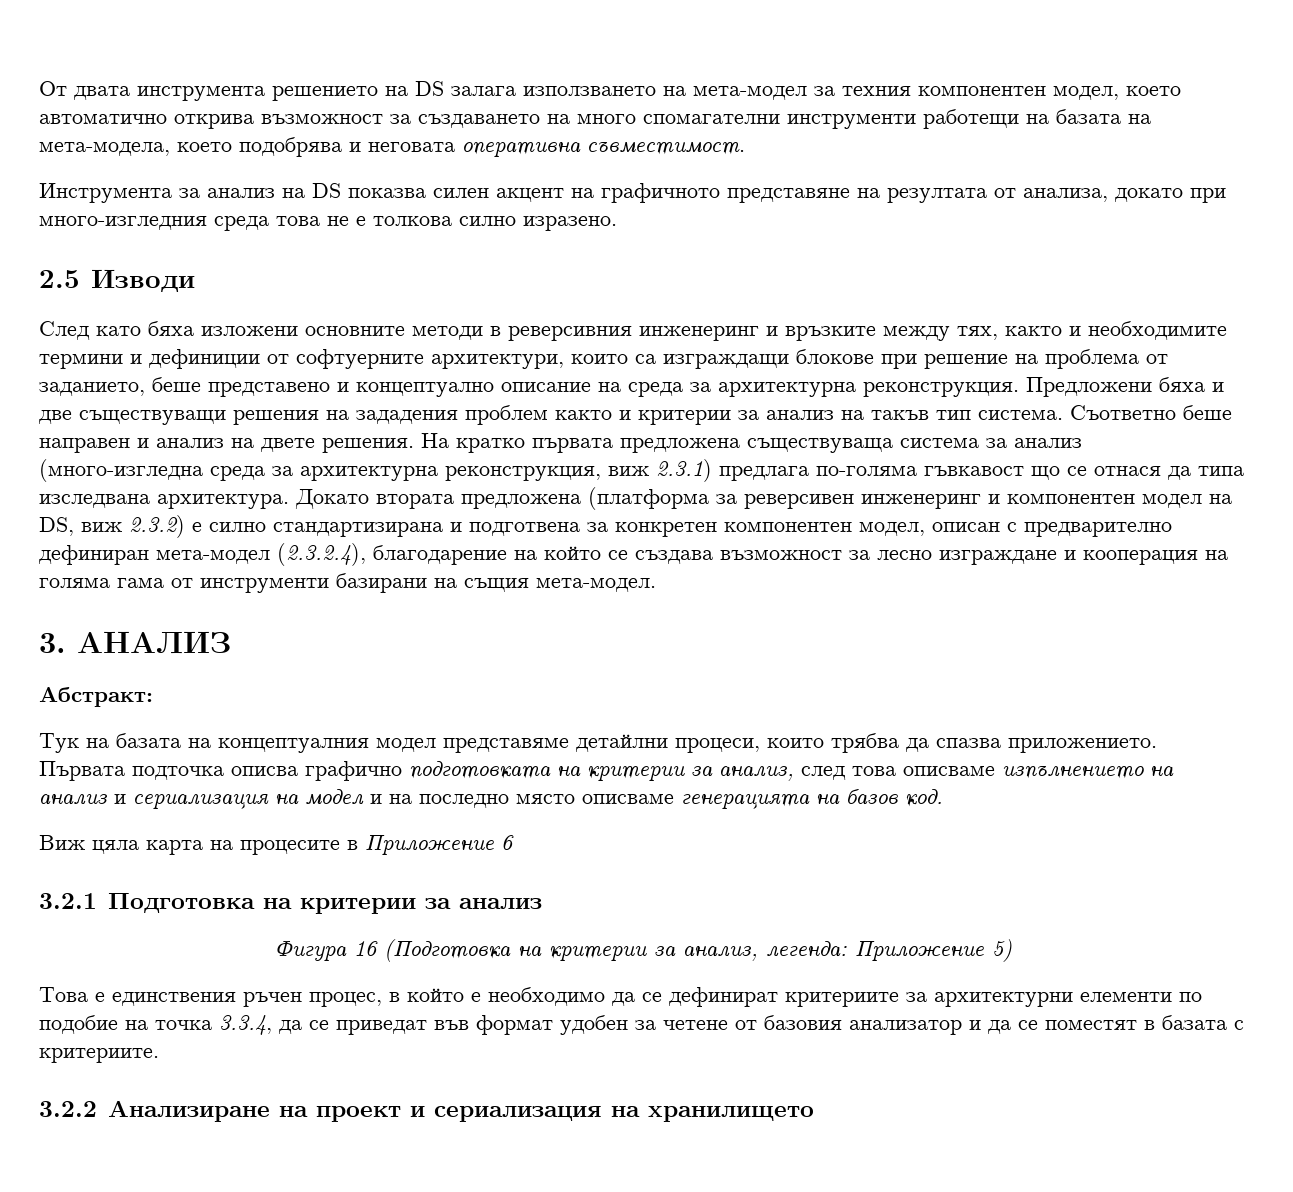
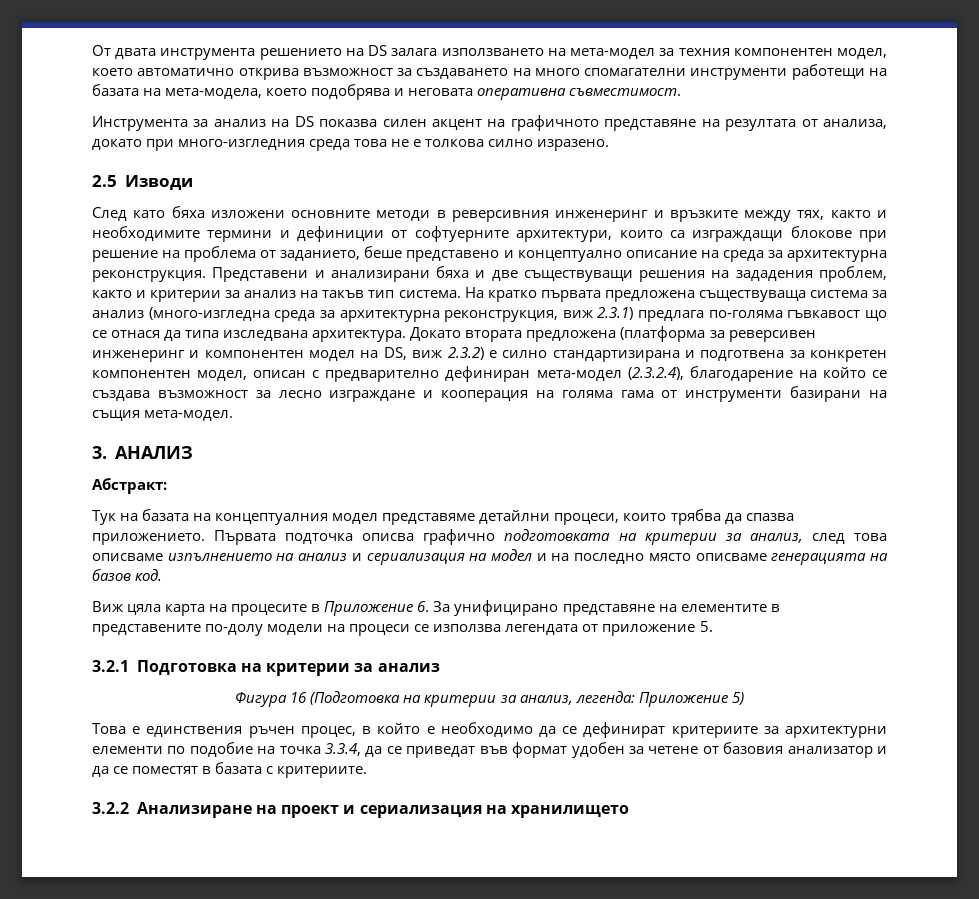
[1026,377,1152,397] Предложени -> [212,267,430,282] Представени и анализирани
[465,405,548,425] проблем -> [818,266,887,282] проблем,
[1070,405,1232,420] [39,438,414,453] Съответно беше направен и анализ на двете решения. -> (461, 294) none
[501,835,514,850] 6 -> [417,600,780,616] [92,621,713,636] 6. За унифицирано представяне на елементите в представените по-долу модели на процеси се използва легендата от приложение 5.

